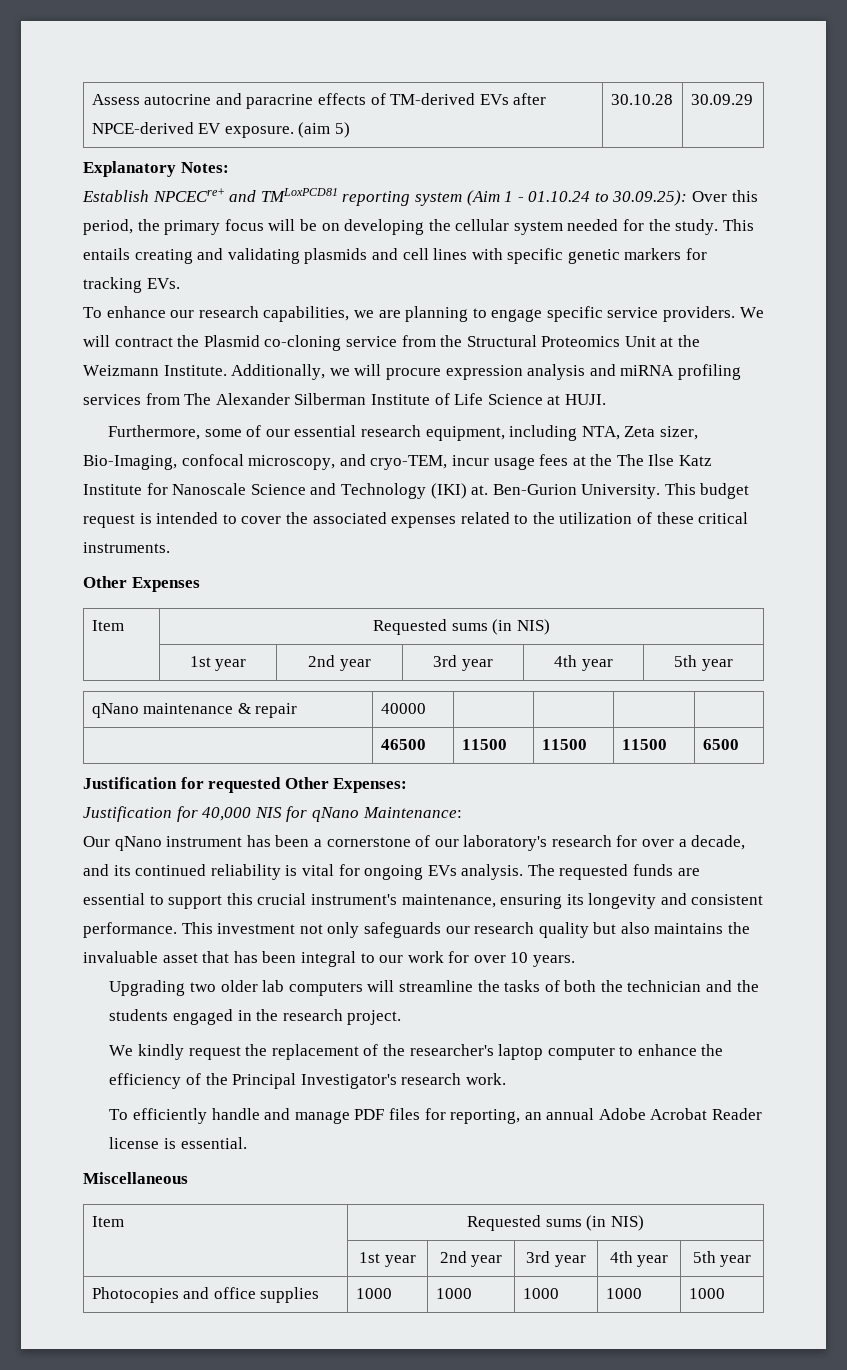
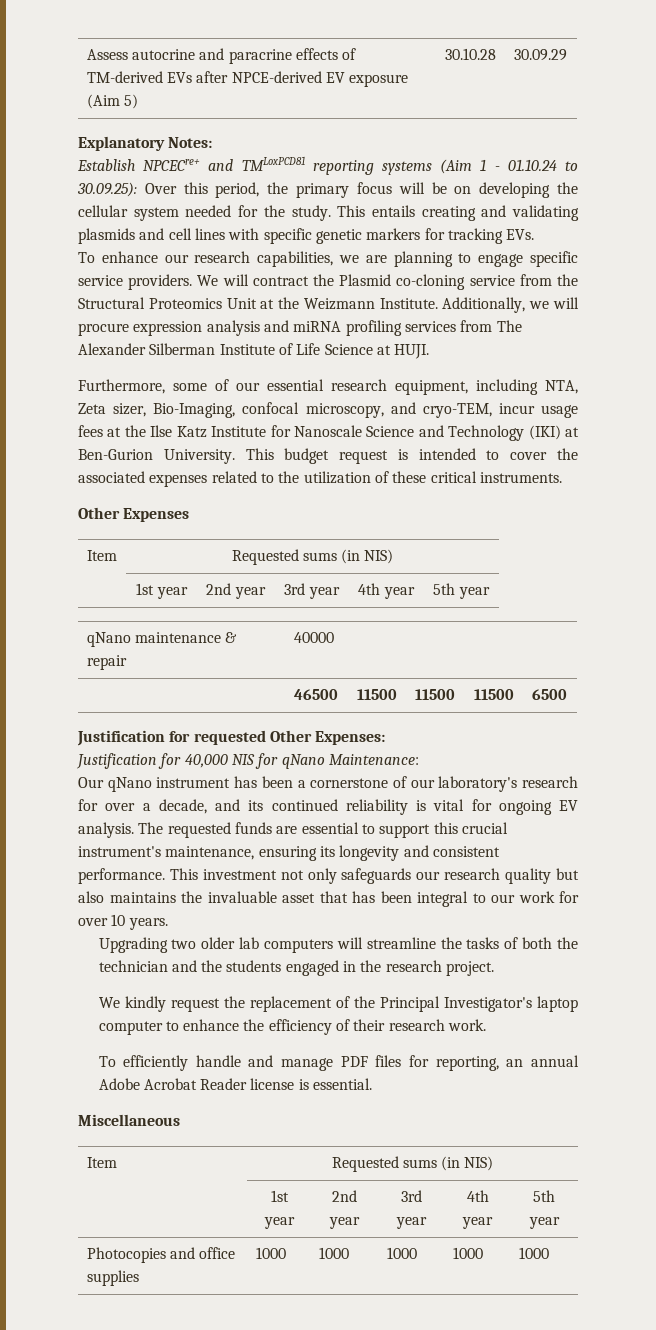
[224,122,331,138] exposure. (aim -> [349,74,409,87] [86,94,120,109] exposure (Aim
[414,192,462,206] system -> [381,161,432,175] systems
[616,454,644,466] The -> (146, 431) none
[471,485,489,495] at. -> [565,427,579,437] at
[427,865,457,876] EVs -> [559,800,578,811] EV
[409,1044,494,1056] researcher's -> [379,996,532,1012] Principal Investigator's
[205,1073,397,1089] the Principal Investigator's -> [353,1019,386,1031] their

